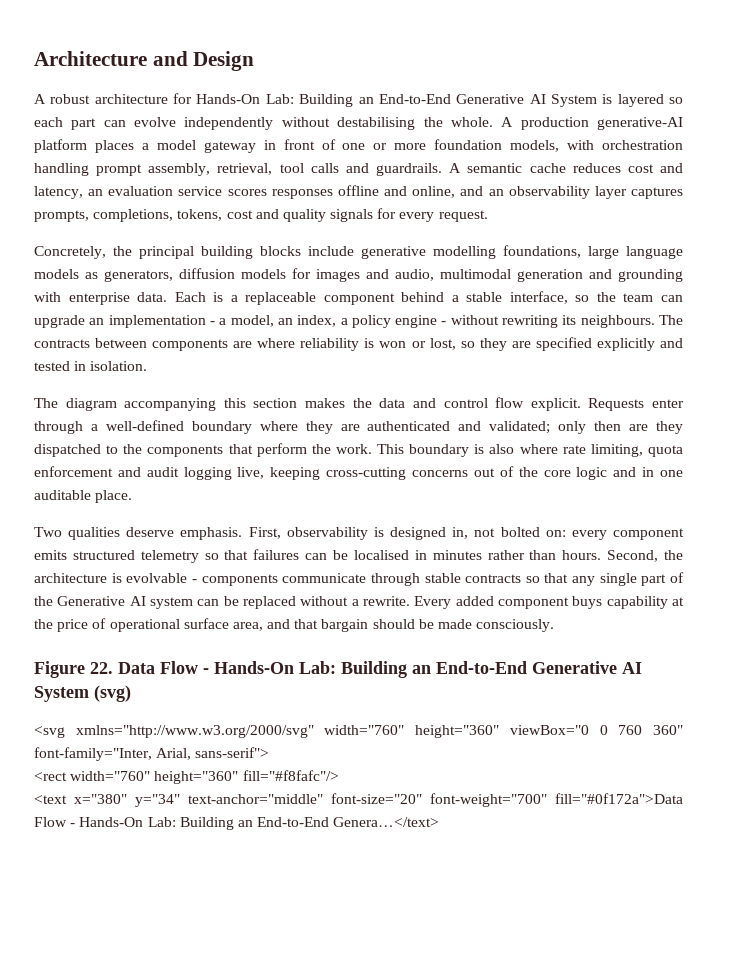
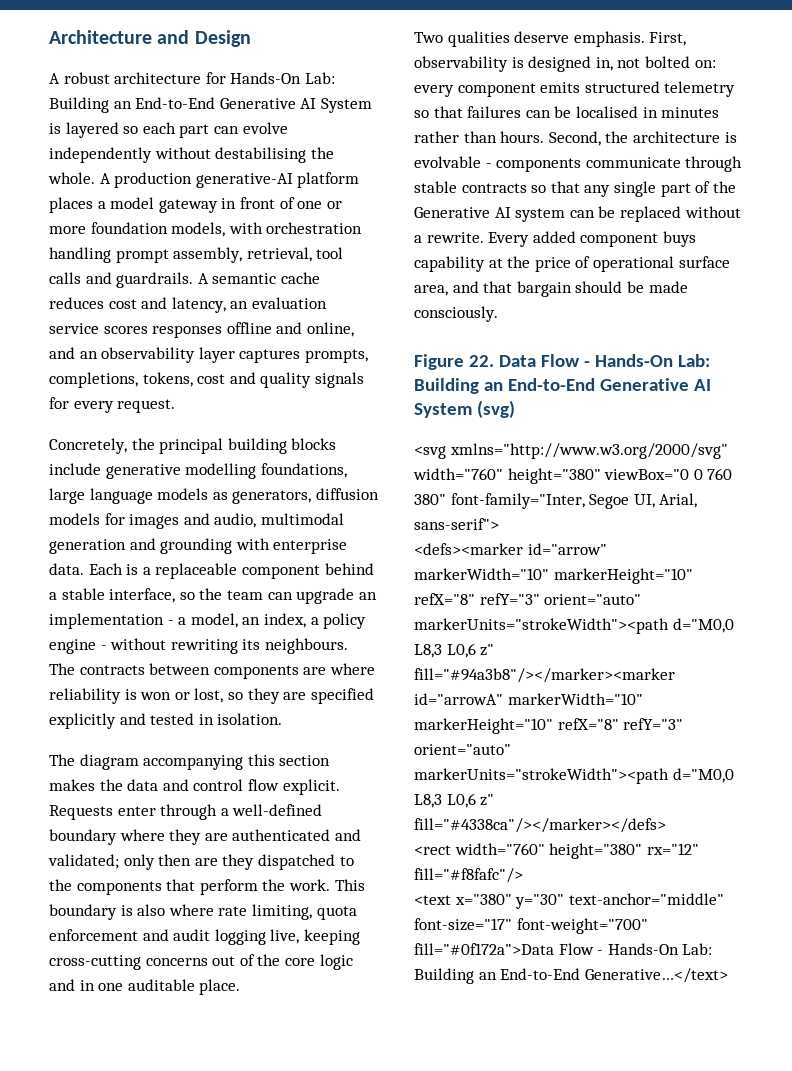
[415,725,500,738] height="360" -> [507,468,601,484] height="380"
[652,725,683,735] [34,747,270,761] 360" font-family="Inter, Arial, sans-serif"> -> [414,493,698,509] [414,518,499,530] [414,543,607,555] [414,568,693,584] [414,593,642,605] [414,618,734,634] [414,643,495,658] [414,668,675,683] [414,693,643,705] [414,718,684,734] [414,744,511,755] [414,768,734,784] [414,793,495,808] [414,818,666,833] 380" font-family="Inter, Segoe UI, Arial, sans-serif"> // <defs><marker id="arrow" markerWidth="10" markerHeight="10" refX="8" refY="3" orient="auto" markerUnits="strokeWidth"><path d="M0,0 L8,3 L0,6 z" fill="#94a3b8"/></marker><marker id="arrowA" markerWidth="10" markerHeight="10" refX="8" refY="3" orient="auto" markerUnits="strokeWidth"><path d="M0,0 L8,3 L0,6 z" fill="#4338ca"/></marker></defs>
[154,771,239,784] height="360" -> [549,843,699,859] height="380" rx="12"
[135,793,422,807] y="34" text-anchor="middle" font-size="20" -> [515,893,724,909] [414,918,512,931] y="30" text-anchor="middle" font-size="17"
[333,817,440,827] Genera…</text> -> [584,968,728,983] Generative…</text>

